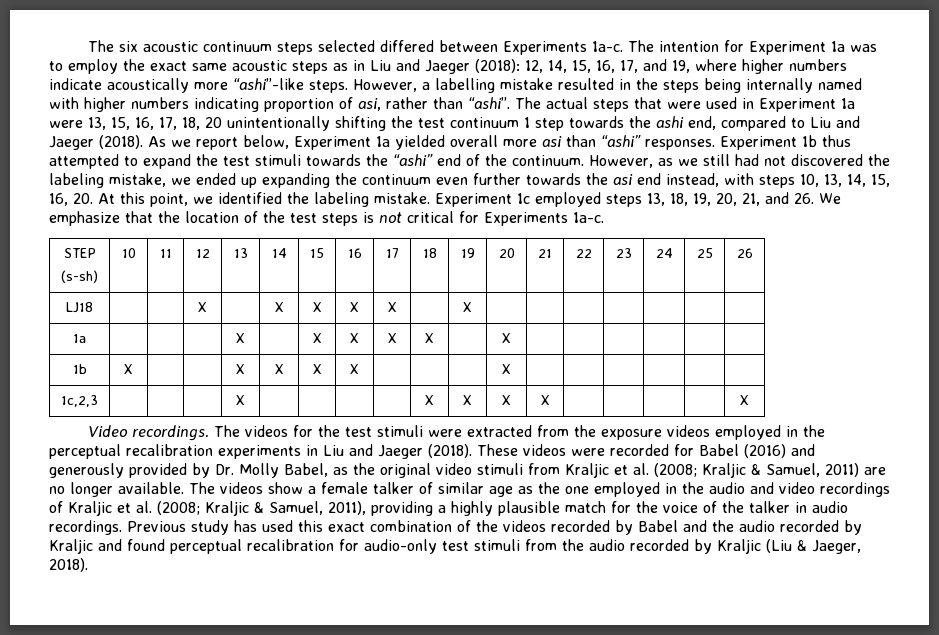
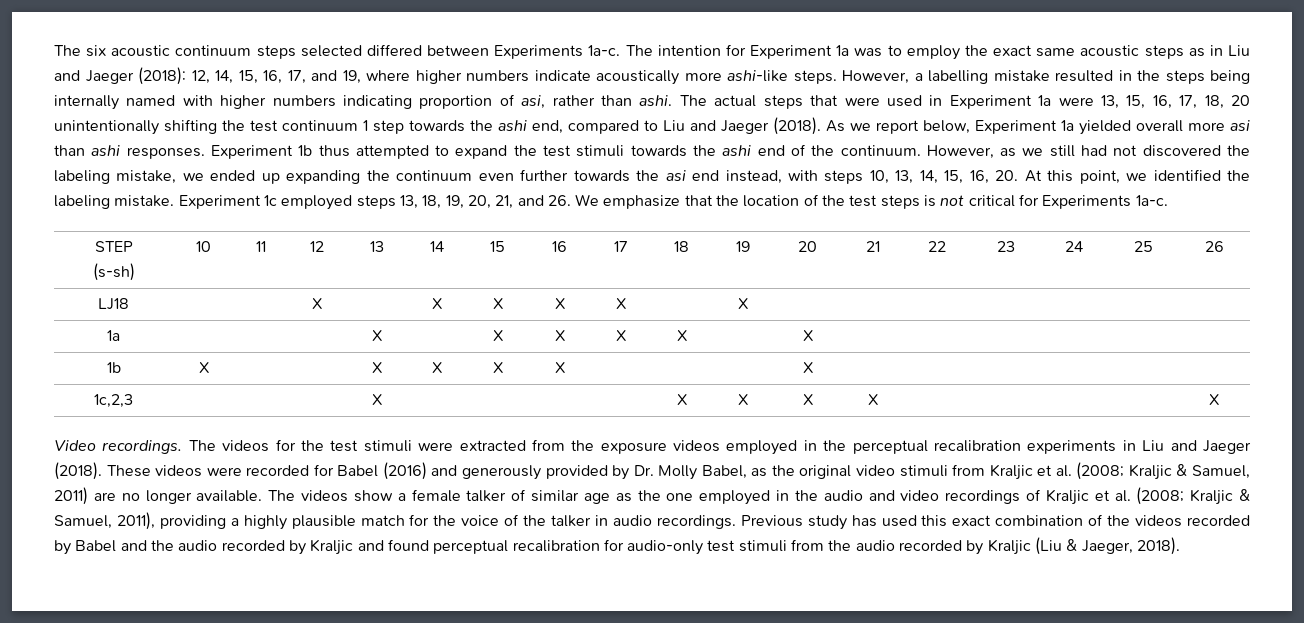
[233,78,304,90] “ashi”-like -> [727,70,788,82] ashi-like
[468,97,510,109] “ashi”. -> [639,95,673,106] ashi.
[601,135,641,147] “ashi” -> [91,145,121,156] ashi
[393,154,433,166] “ashi” -> [722,145,752,156] ashi

